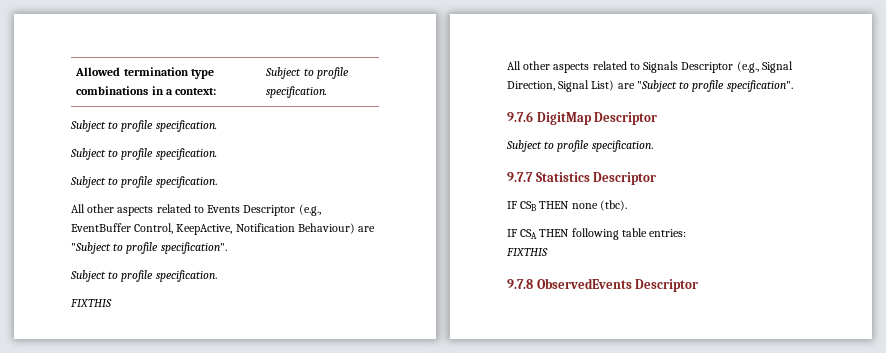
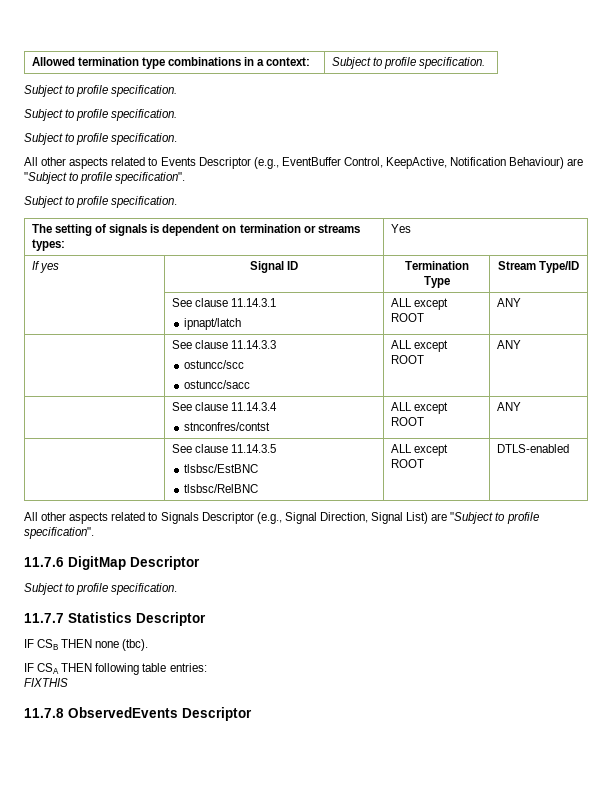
[70,299,112,307] // FIXTHIS -> [31,224,360,236] [31,239,65,251] [390,224,411,233] [31,261,59,273] [249,261,299,273] [404,261,469,270] [423,276,450,288] [497,261,580,273] [171,298,276,307] [184,318,242,330] [390,298,448,310] [390,313,424,322] [496,298,521,307] [171,340,276,349] [184,360,245,369] [184,380,251,389] [390,340,448,352] [390,355,424,364] [496,340,521,349] [171,402,277,411] [184,422,271,431] [390,402,448,414] [390,417,424,426] [496,402,521,411] [171,444,276,453] [184,464,259,473] [184,484,259,493] [390,444,448,456] [390,459,424,468] [496,444,569,453] // The setting of signals is dependent on termination or streams types: | Yes // If yes | Signal ID | Termination Type | Stream Type/ID // | See clause 11.14.3.1 // ipnapt/latch | ALL except ROOT | ANY // | See clause 11.14.3.3 // ostuncc/scc // ostuncc/sacc | ALL except ROOT | ANY // | See clause 11.14.3.4 // stnconfres/contst | ALL except ROOT | ANY // | See clause 11.14.3.5 // tlsbsc/EstBNC // tlsbsc/RelBNC | ALL except ROOT | DTLS-enabled
[507,111,533,122] 9.7.6 -> [24,557,64,567] 11.7.6
[507,172,533,182] 9.7.7 -> [24,613,64,623] 11.7.7
[507,279,533,289] 9.7.8 -> [24,708,64,718] 11.7.8

